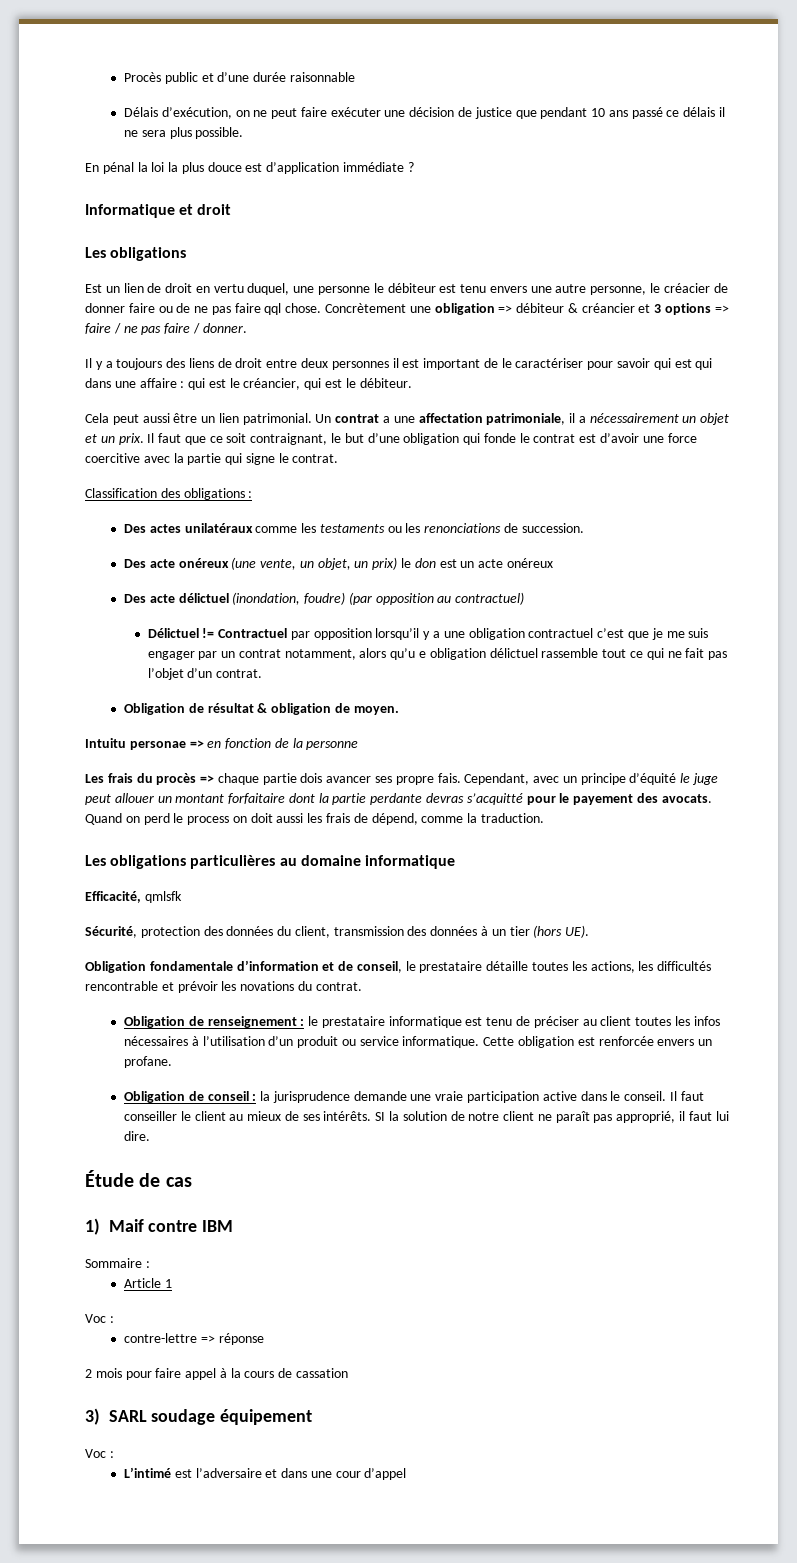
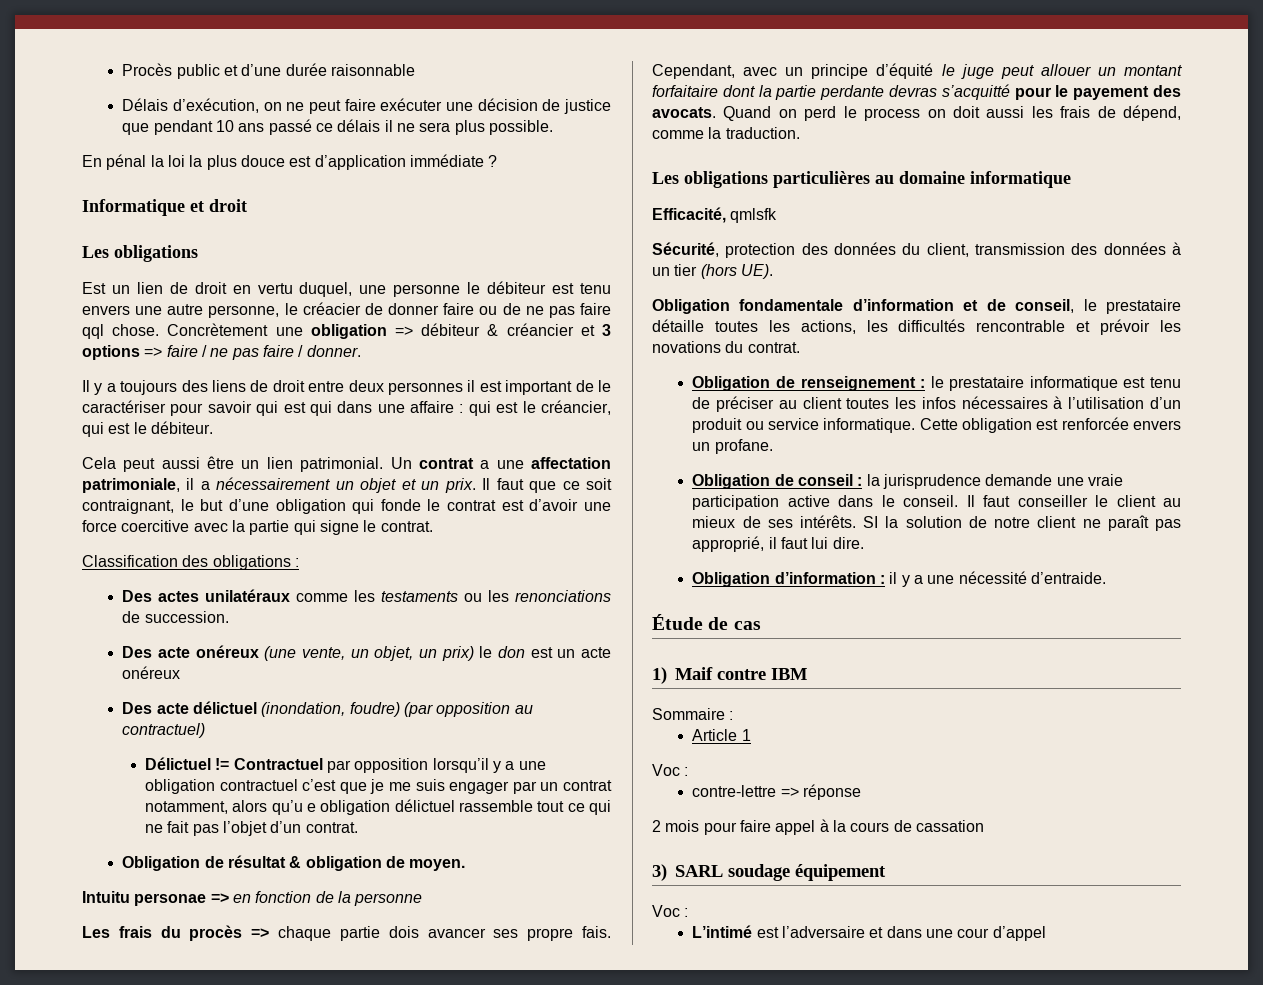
(150, 1136) none -> [692,571,1106,587] // Obligation d’information : il y a une nécessité d’entraide.

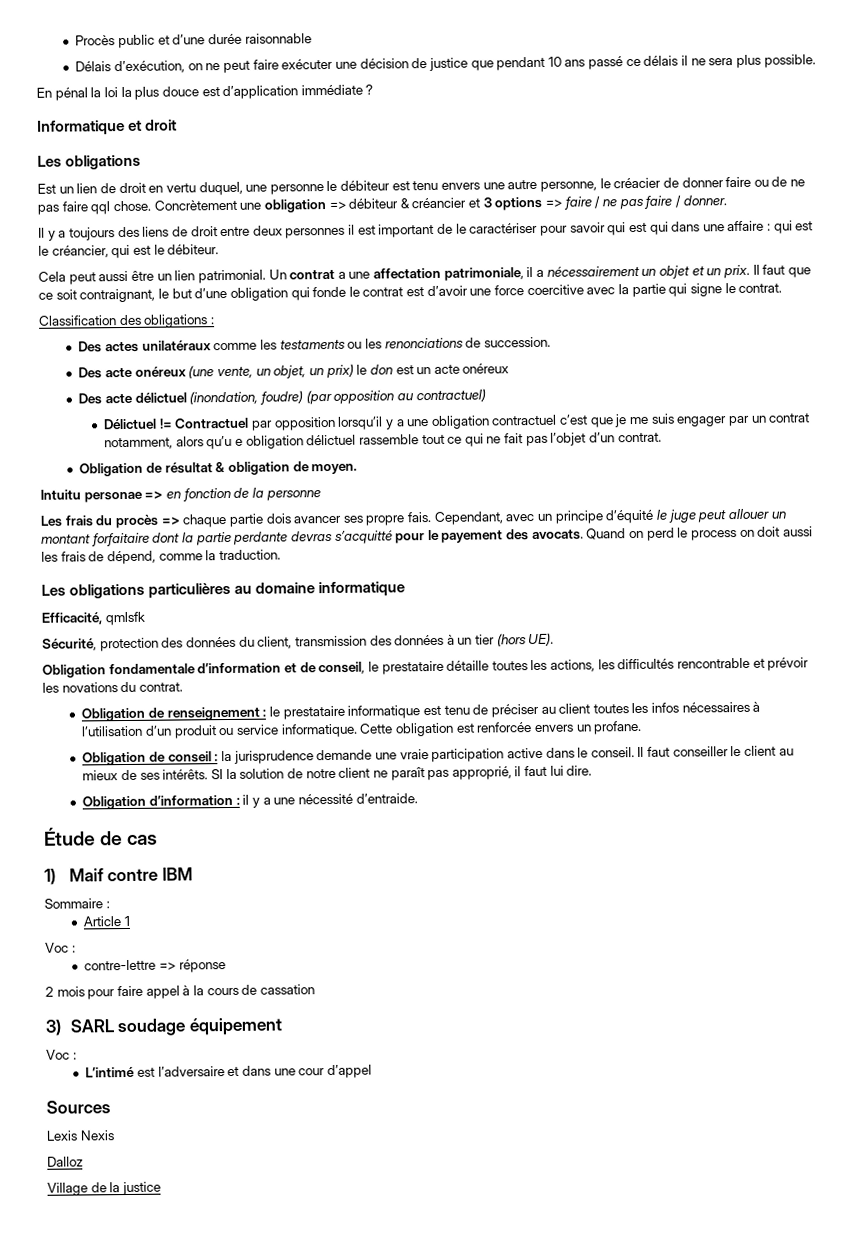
(1046, 933) none -> [46,1100,111,1114] [46,1130,115,1141] [47,1156,83,1167] [47,1181,161,1196] // Sources // Lexis Nexis // Dalloz // Village de la justice

